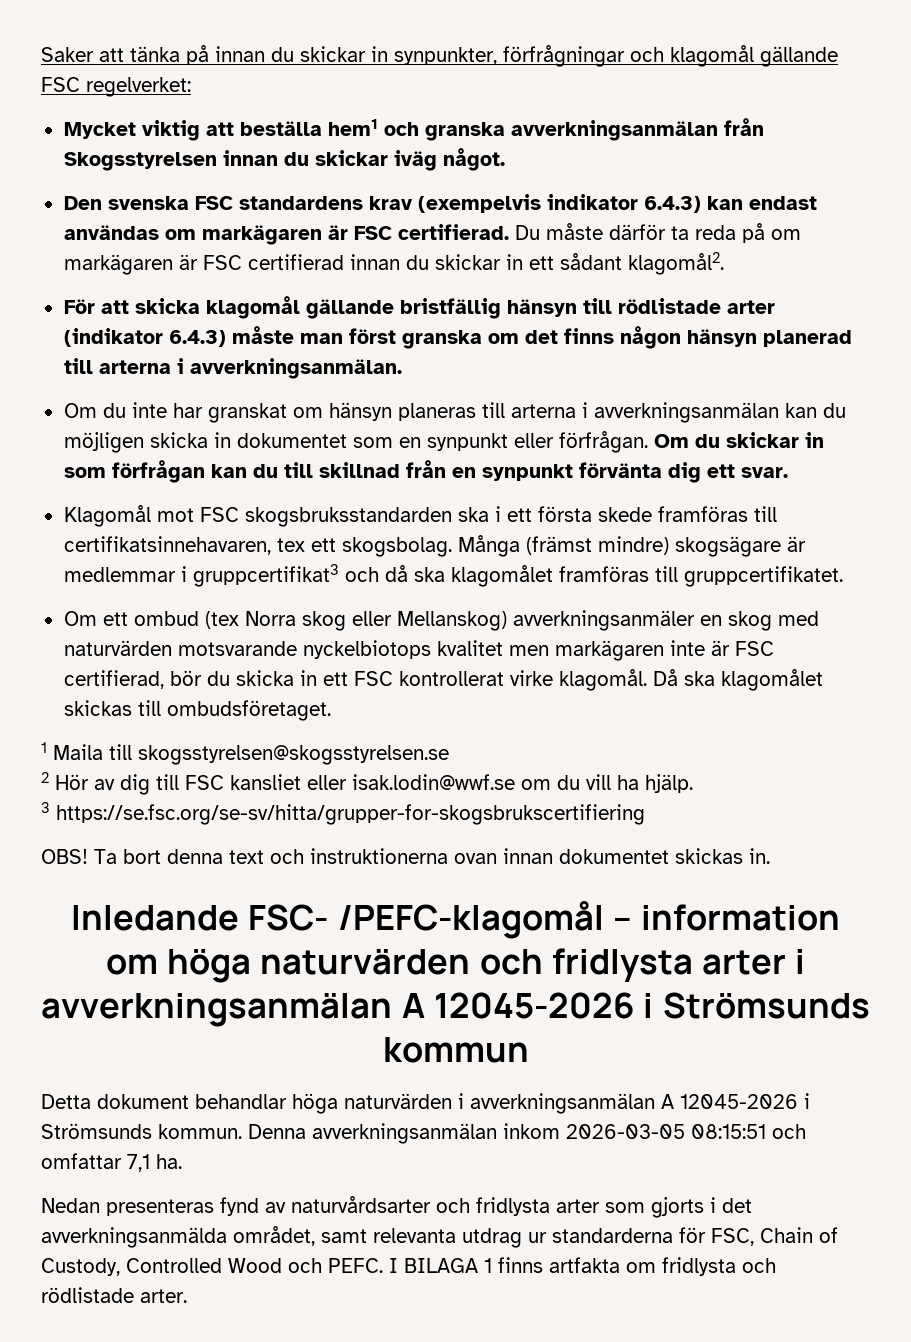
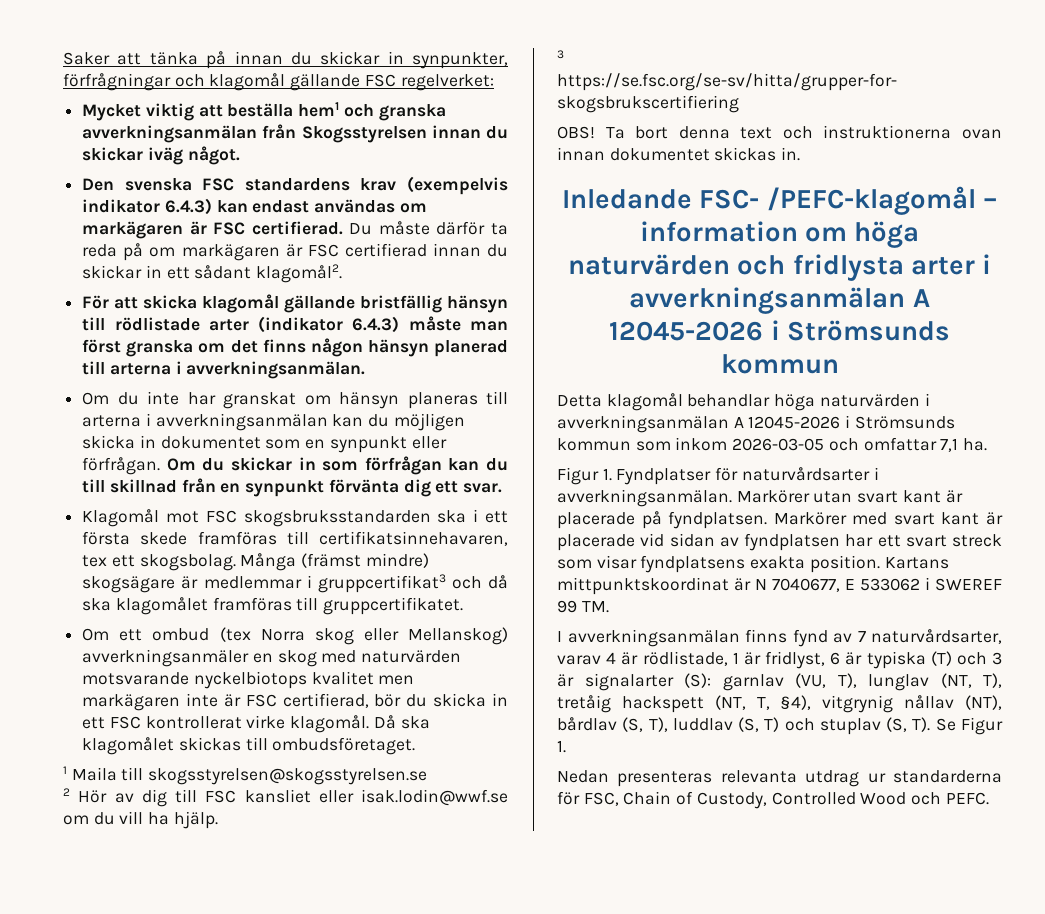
[97,1094,189,1109] dokument -> [606,393,683,411] klagomål
[158,1123,497,1144] kommun. Denna avverkningsanmälan -> [557,438,671,451] kommun som
[691,1124,766,1139] 08:15:51 -> (825, 444) none
[41,1196,752,1218] [41,1226,367,1248] Nedan presenteras fynd av naturvårdsarter och fridlysta arter som gjorts i det avverkningsanmälda området, samt -> [557,467,879,485] [557,489,963,507] [557,511,1003,529] [557,533,1002,551] [557,555,949,573] [557,577,1002,595] [557,600,609,613] [557,629,1002,647] [557,651,1003,669] [557,673,1002,691] [557,695,1002,713] [557,717,1003,735] [557,740,566,753] [557,770,713,787] Figur 1. Fyndplatser för naturvårdsarter i avverkningsanmälan. Markörer utan svart kant är placerade på fyndplatsen. Markörer med svart kant är placerade vid sidan av fyndplatsen har ett svart streck som visar fyndplatsens exakta position. Kartans mittpunktskoordinat är N 7040677, E 533062 i SWEREF 99 TM. // I avverkningsanmälan finns fynd av 7 naturvårdsarter, varav 4 är rödlistade, 1 är fridlyst, 6 är typiska (T) och 3 är signalarter (S): garnlav (VU, T), lunglav (NT, T), tretåig hackspett (NT, T, §4), vitgrynig nållav (NT), bårdlav (S, T), luddlav (S, T) och stuplav (S, T). Se Figur 1. // Nedan presenteras
[389,1257,776,1276] [41,1287,187,1303] I BILAGA 1 finns artfakta om fridlysta och rödlistade arter. -> (989, 798) none

